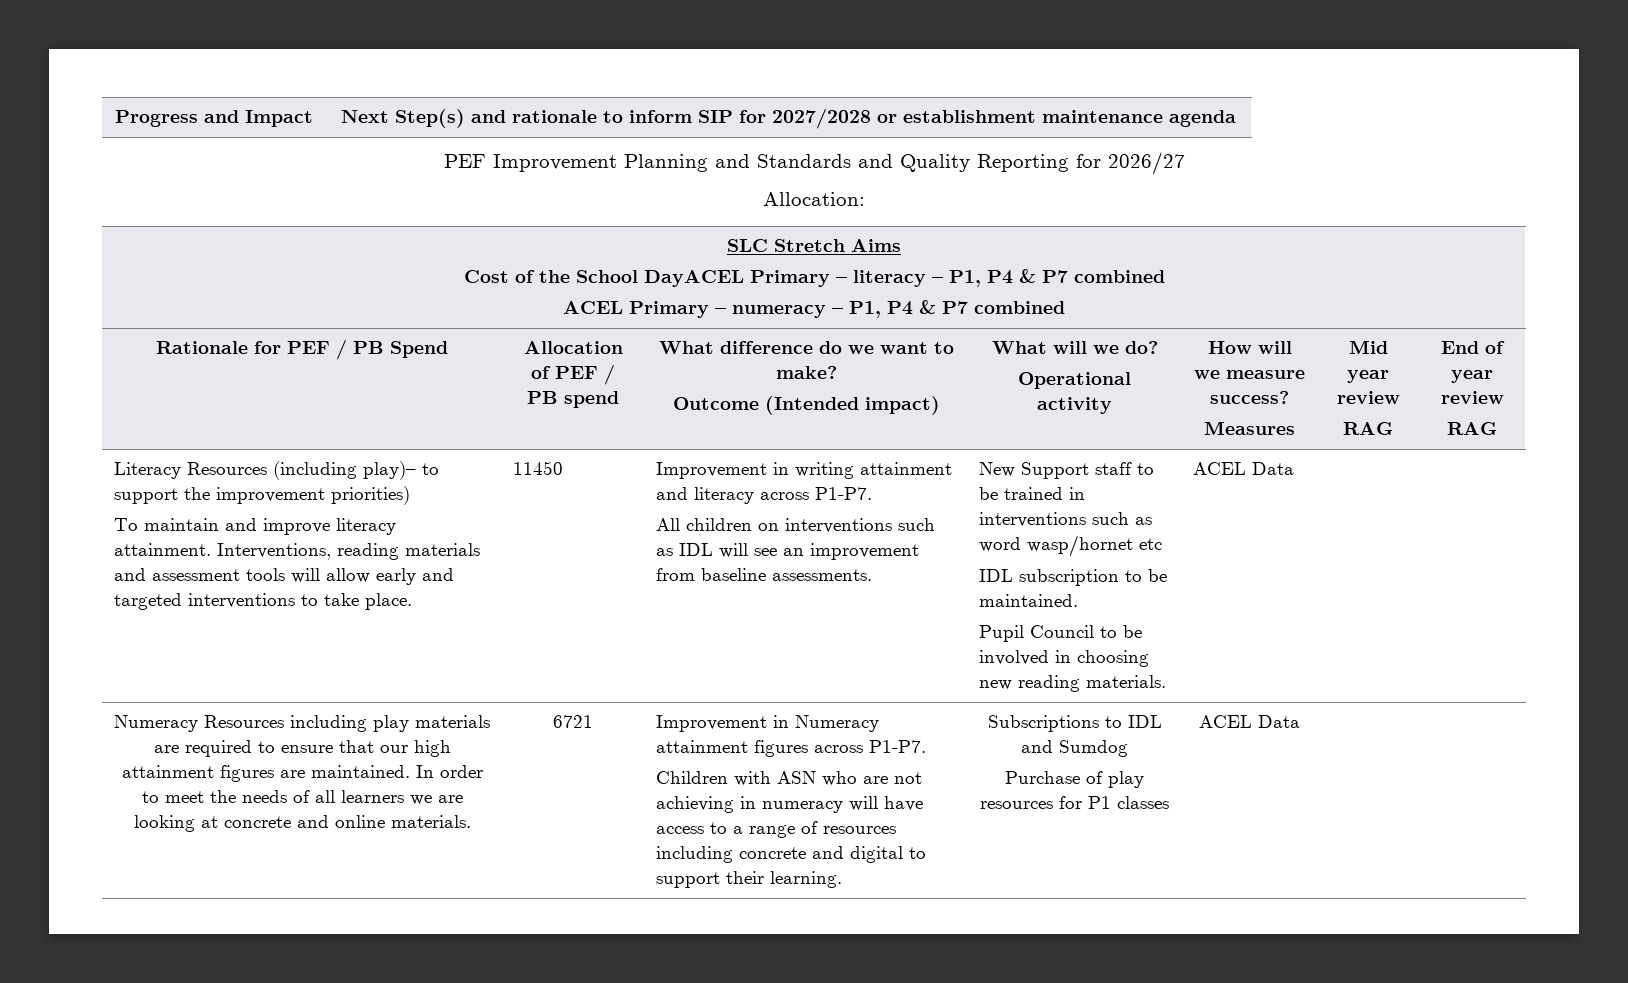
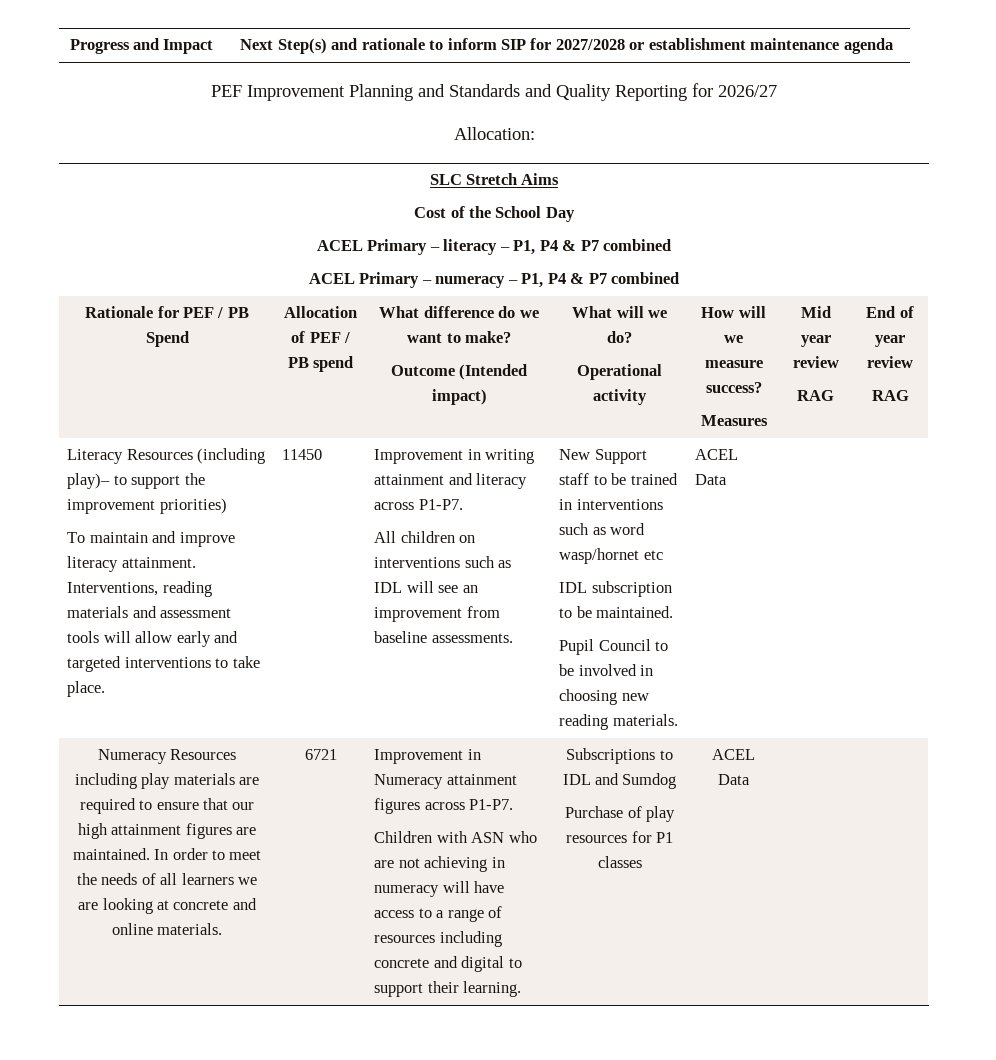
[643,270,744,287] DayACEL -> [545,207,575,222] [316,240,363,251] Day // ACEL

